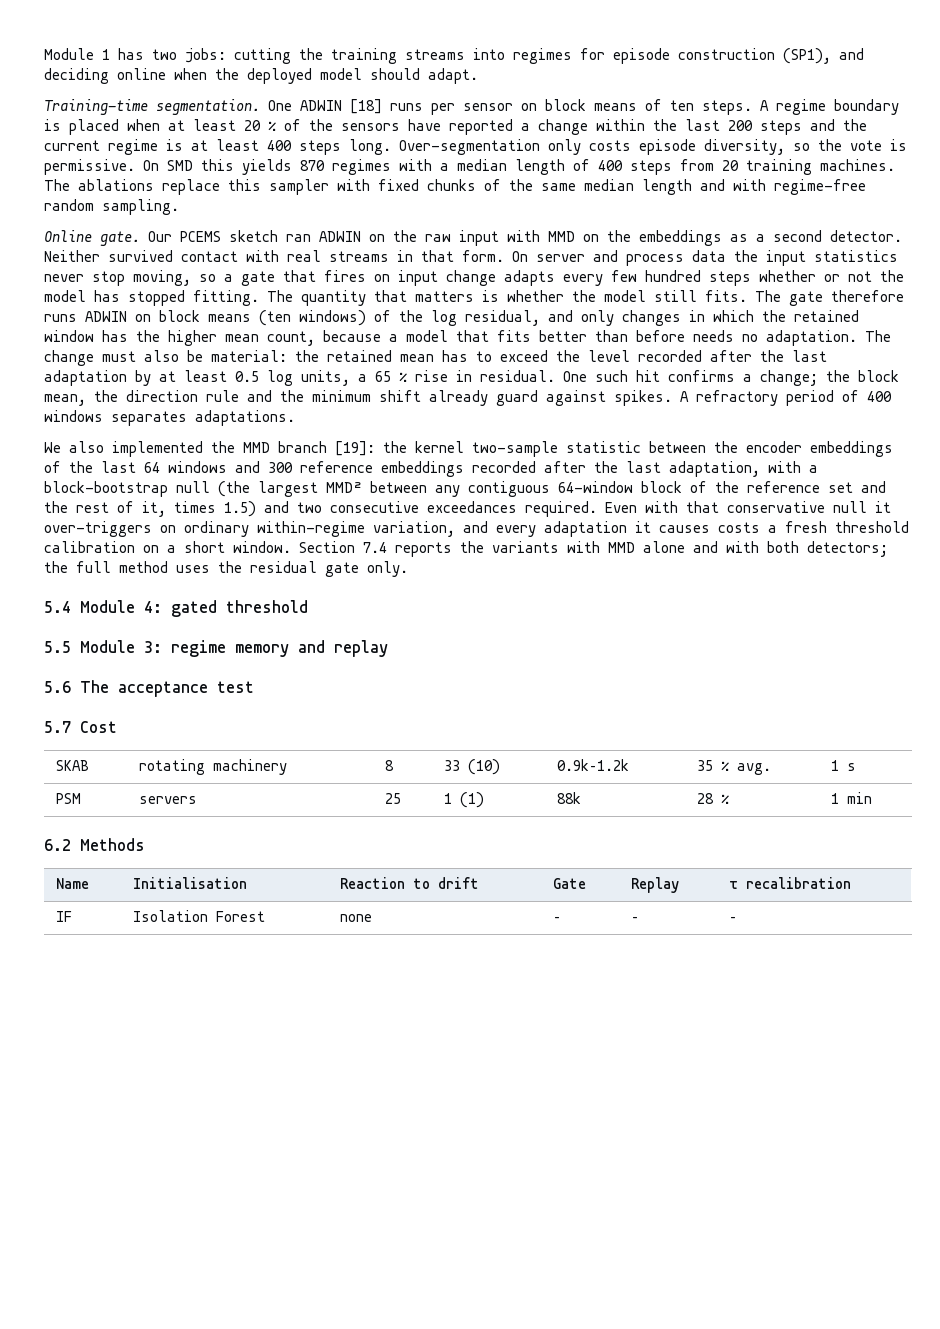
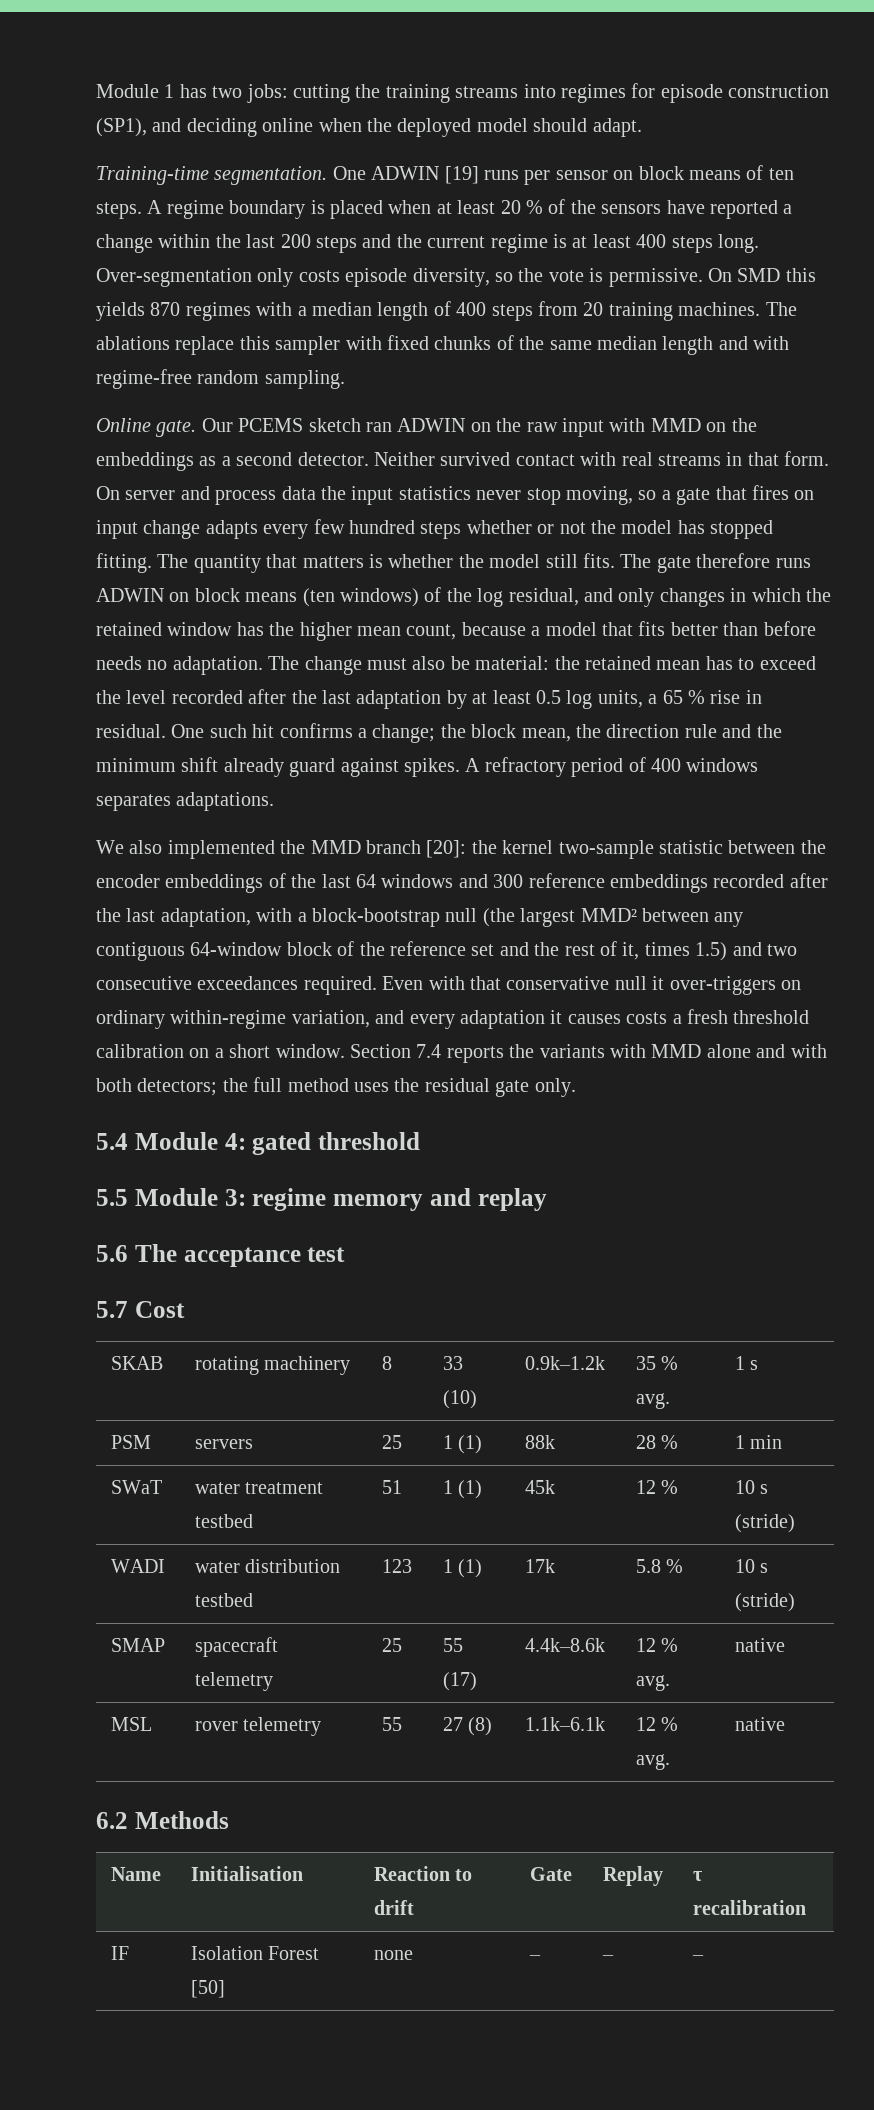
[350,99,382,114] [18] -> [444,166,479,184] [19]
[335,441,375,456] [19]: -> [426,840,467,858] [20]:
(872, 798) none -> [110,1480,162,1494] [194,1482,324,1494] [194,1514,253,1528] [381,1480,402,1494] [442,1480,483,1499] [524,1480,555,1494] [635,1480,679,1494] [734,1480,769,1494] [734,1514,795,1533] [110,1559,165,1573] [194,1559,341,1573] [194,1593,253,1607] [381,1559,412,1573] [442,1559,483,1578] [524,1559,555,1573] [635,1559,684,1573] [734,1559,769,1573] [734,1593,795,1612] [110,1638,165,1652] [194,1637,278,1657] [194,1672,273,1691] [381,1638,402,1652] [442,1638,463,1652] [442,1672,477,1691] [524,1638,605,1652] [635,1638,679,1652] [635,1675,670,1691] [734,1638,785,1652] [110,1717,152,1731] [194,1717,322,1736] [381,1717,402,1731] [442,1717,493,1736] [524,1717,605,1731] [635,1717,679,1731] [635,1754,670,1770] [734,1717,785,1731] // SWaT | water treatment testbed | 51 | 1 (1) | 45k | 12 % | 10 s (stride) // WADI | water distribution testbed | 123 | 1 (1) | 17k | 5.8 % | 10 s (stride) // SMAP | spacecraft telemetry | 25 | 55 (17) | 4.4k–8.6k | 12 % avg. | native // MSL | rover telemetry | 55 | 27 (8) | 1.1k–6.1k | 12 % avg. | native
(265, 916) none -> [190,1980,225,1998] [50]

